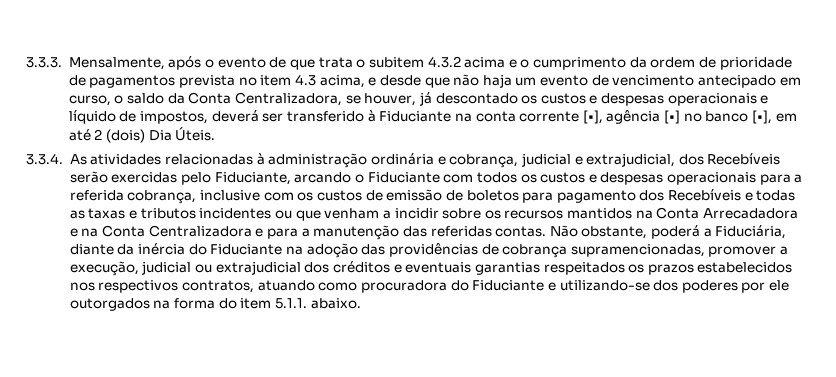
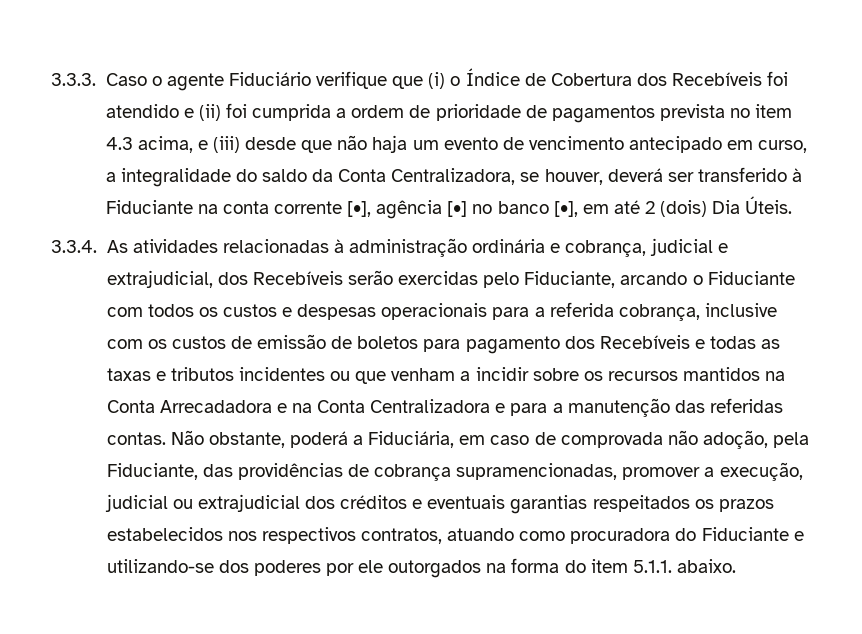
[68,56,647,70] Mensalmente, após o evento de que trata o subitem 4.3.2 acima e o cumprimento da -> [105,68,789,91] [105,103,347,121] Caso o agente Fiduciário verifique que (i) o Índice de Cobertura dos Recebíveis foi atendido e (ii) foi cumprida a
(377, 81) none -> [212,136,240,153] (iii)
[114,95,124,104] o -> [105,168,257,187] a integralidade do
[418,92,769,106] [68,110,209,124] já descontado os custos e despesas operacionais e líquido de impostos, -> (603, 177) none
[69,243,358,258] diante da inércia do Fiduciante na adoção -> [459,430,810,449] [106,463,198,480] em caso de comprovada não adoção, pela Fiduciante,

